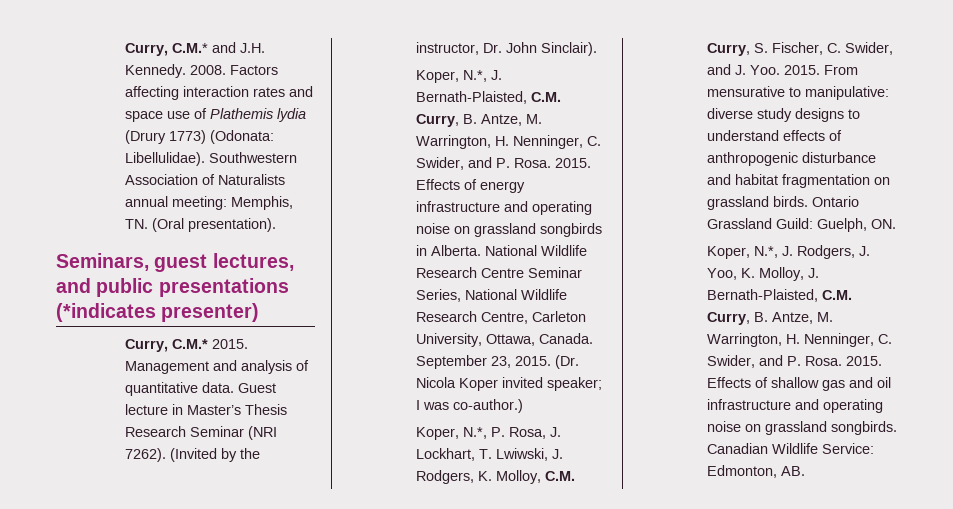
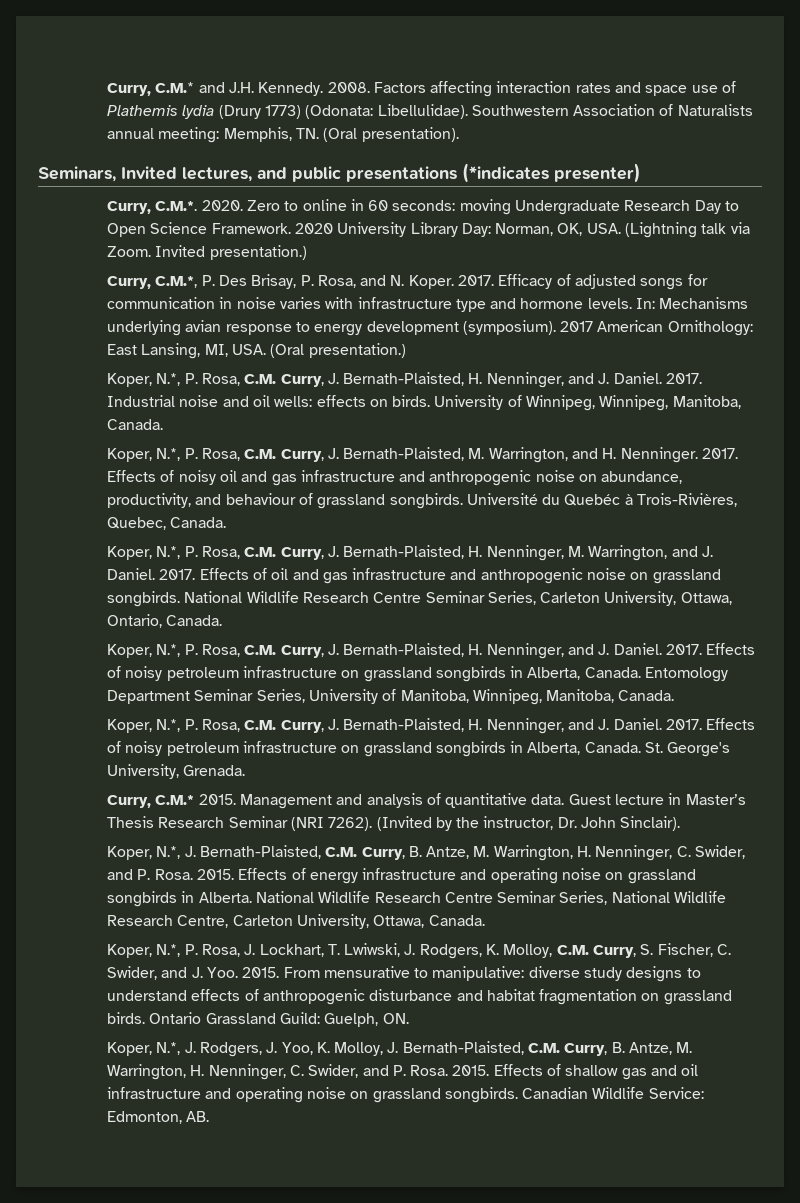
[154,254,208,272] guest -> [121,166,177,180] Invited
(260, 312) none -> [106,199,740,215] [106,222,750,238] [106,245,307,260] [106,274,708,290] [106,297,749,312] [106,320,753,336] [106,343,406,359] [106,372,703,388] [106,395,741,411] [106,419,163,430] [106,447,739,463] [106,470,683,486] [106,493,738,509] [106,517,227,530] [106,545,714,561] [106,568,721,584] [106,591,732,607] [106,614,223,628] [106,643,756,659] [106,666,729,682] [106,689,675,705] [106,718,756,734] [106,741,731,757] [106,764,246,779] // Curry, C.M.*. 2020. Zero to online in 60 seconds: moving Undergraduate Research Day to Open Science Framework. 2020 University Library Day: Norman, OK, USA. (Lightning talk via Zoom. Invited presentation.) // Curry, C.M.*, P. Des Brisay, P. Rosa, and N. Koper. 2017. Efficacy of adjusted songs for communication in noise varies with infrastructure type and hormone levels. In: Mechanisms underlying avian response to energy development (symposium). 2017 American Ornithology: East Lansing, MI, USA. (Oral presentation.) // Koper, N.*, P. Rosa, C.M. Curry, J. Bernath-Plaisted, H. Nenninger, and J. Daniel. 2017. Industrial noise and oil wells: effects on birds. University of Winnipeg, Winnipeg, Manitoba, Canada. // Koper, N.*, P. Rosa, C.M. Curry, J. Bernath-Plaisted, M. Warrington, and H. Nenninger. 2017. Effects of noisy oil and gas infrastructure and anthropogenic noise on abundance, productivity, and behaviour of grassland songbirds. Université du Quebéc à Trois-Rivières, Quebec, Canada. // Koper, N.*, P. Rosa, C.M. Curry, J. Bernath-Plaisted, H. Nenninger, M. Warrington, and J. Daniel. 2017. Effects of oil and gas infrastructure and anthropogenic noise on grassland songbirds. National Wildlife Research Centre Seminar Series, Carleton University, Ottawa, Ontario, Canada. // Koper, N.*, P. Rosa, C.M. Curry, J. Bernath-Plaisted, H. Nenninger, and J. Daniel. 2017. Effects of noisy petroleum infrastructure on grassland songbirds in Alberta, Canada. Entomology Department Seminar Series, University of Manitoba, Winnipeg, Manitoba, Canada. // Koper, N.*, P. Rosa, C.M. Curry, J. Bernath-Plaisted, H. Nenninger, and J. Daniel. 2017. Effects of noisy petroleum infrastructure on grassland songbirds in Alberta, Canada. St. George's University, Grenada.
[415,355,579,369] [415,377,602,391] [415,399,523,413] September 23, 2015. (Dr. Nicola Koper invited speaker; I was co-author.) -> (485, 920) none

